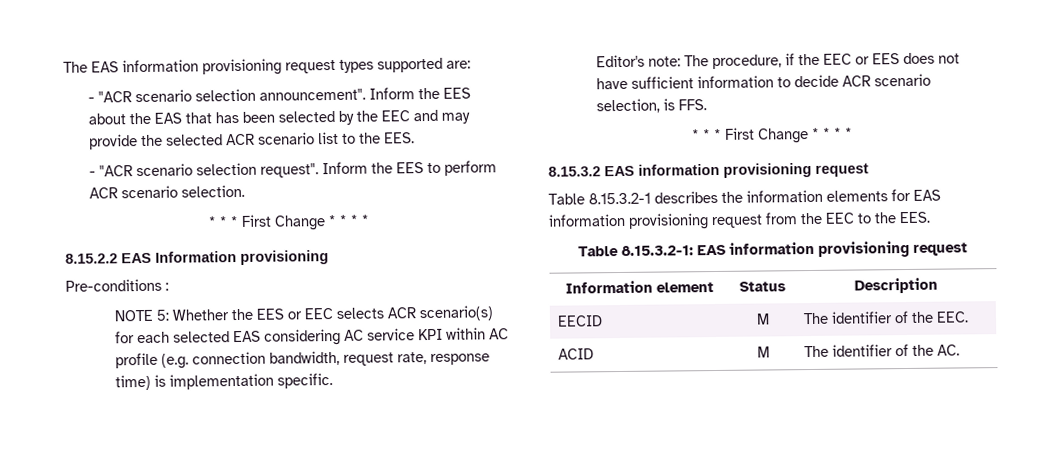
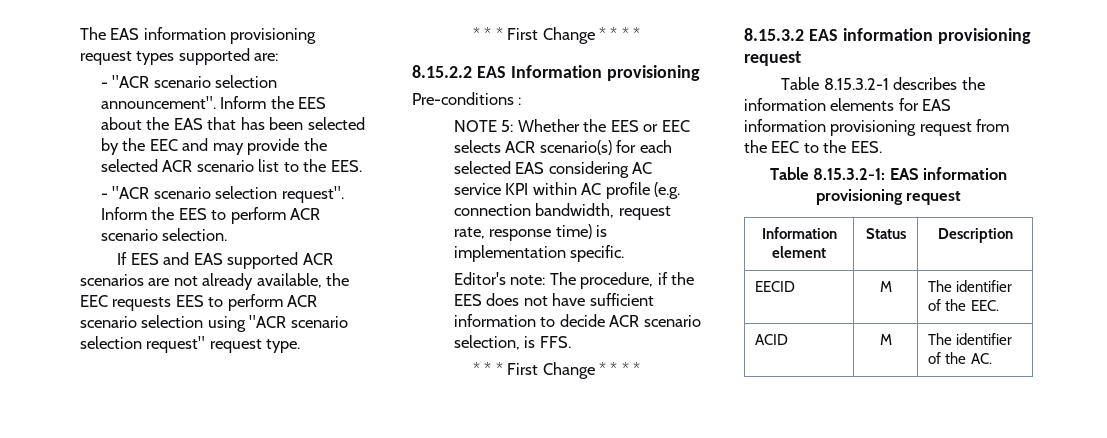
(245, 191) none -> [117,252,333,269] [80,273,350,290] [80,294,318,311] [80,315,348,332] [80,336,301,353] // If EES and EAS supported ACR scenarios are not already available, the EEC requests EES to perform ACR scenario selection using "ACR scenario selection request" request type.
[823,53,871,65] EEC or -> (695, 278) none

